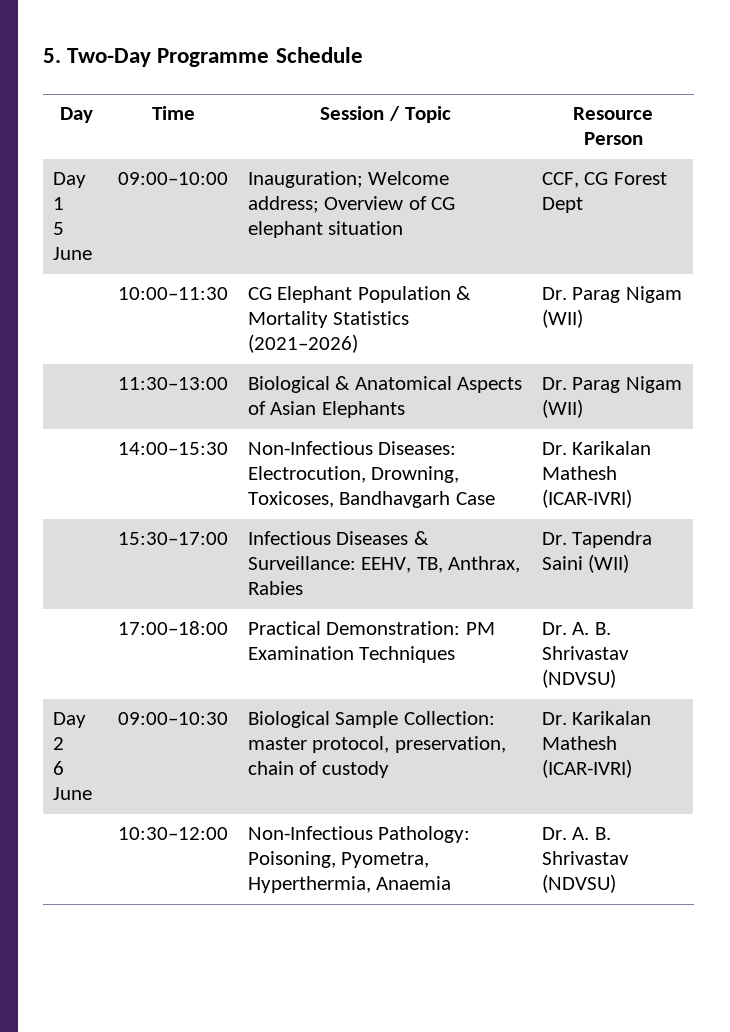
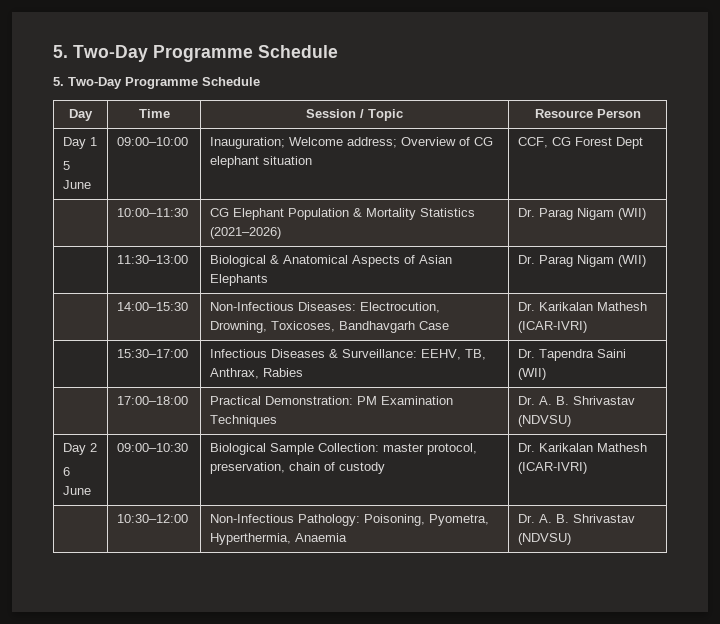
[43,47,363,67] 5. Two-Day Programme Schedule -> [53,45,338,62] [53,77,260,89] 5. Two-Day Programme Schedule // 5. Two-Day Programme Schedule

